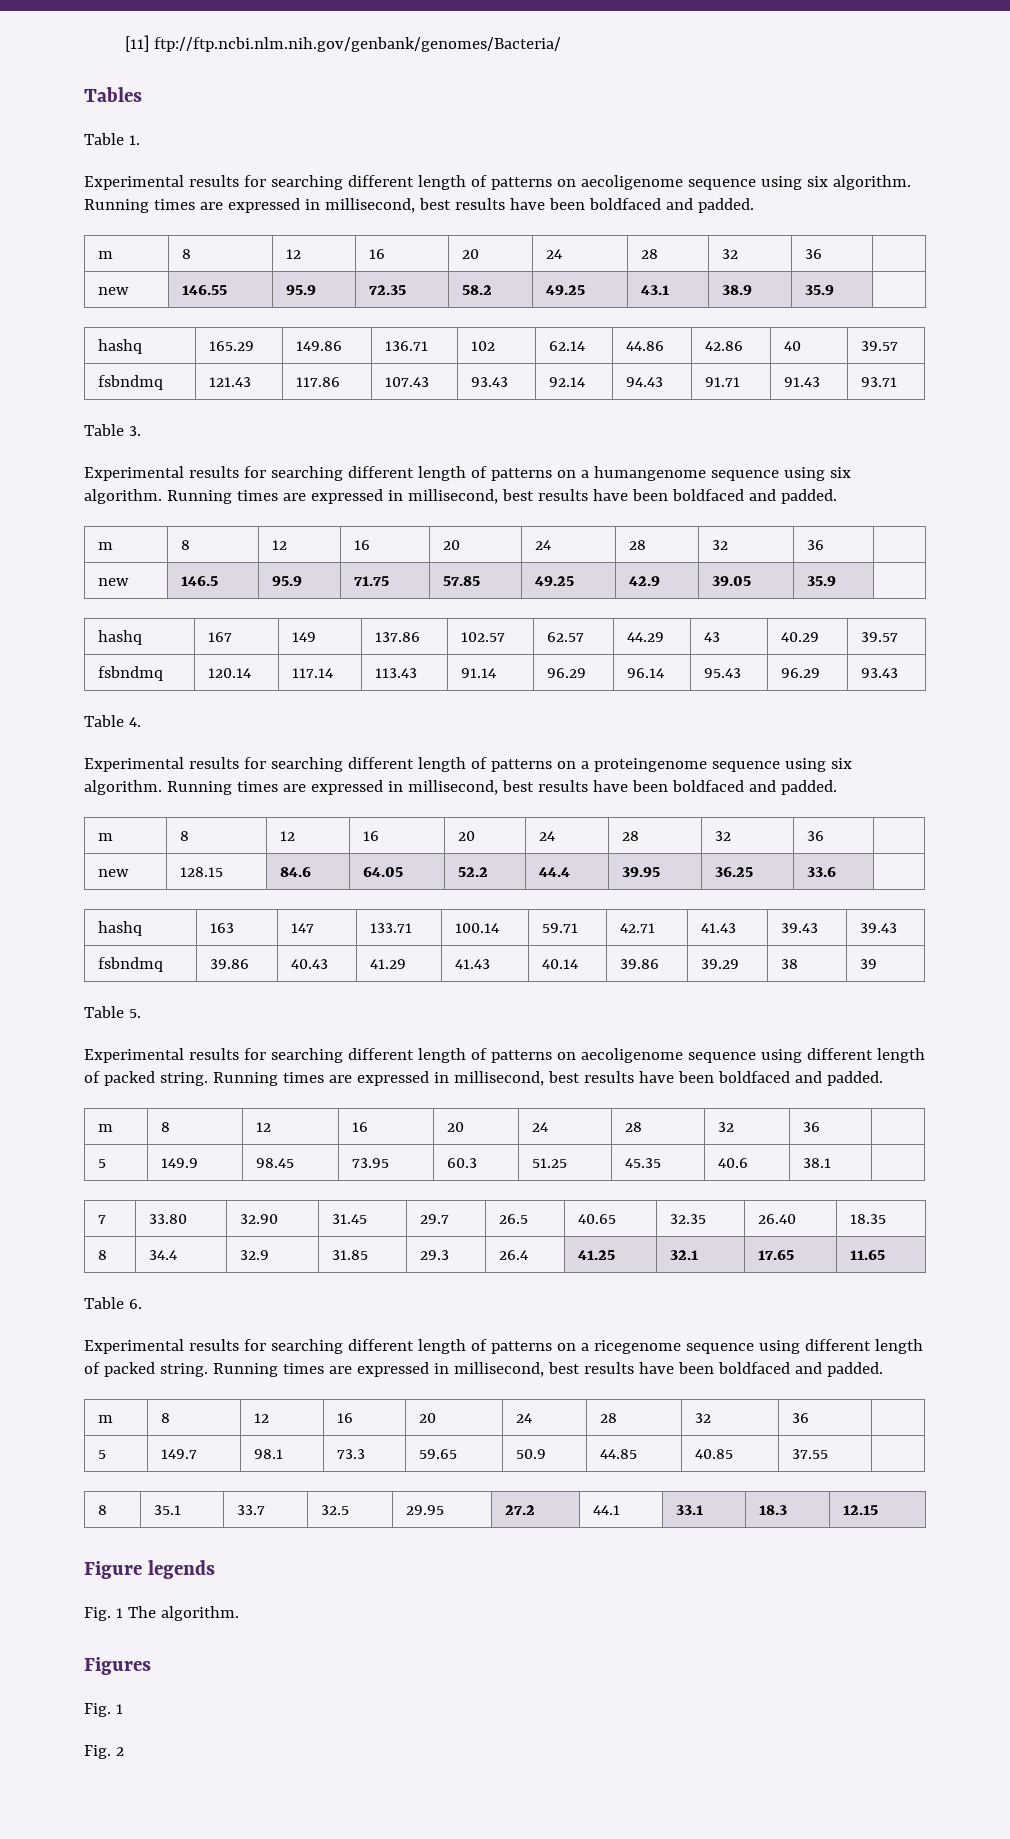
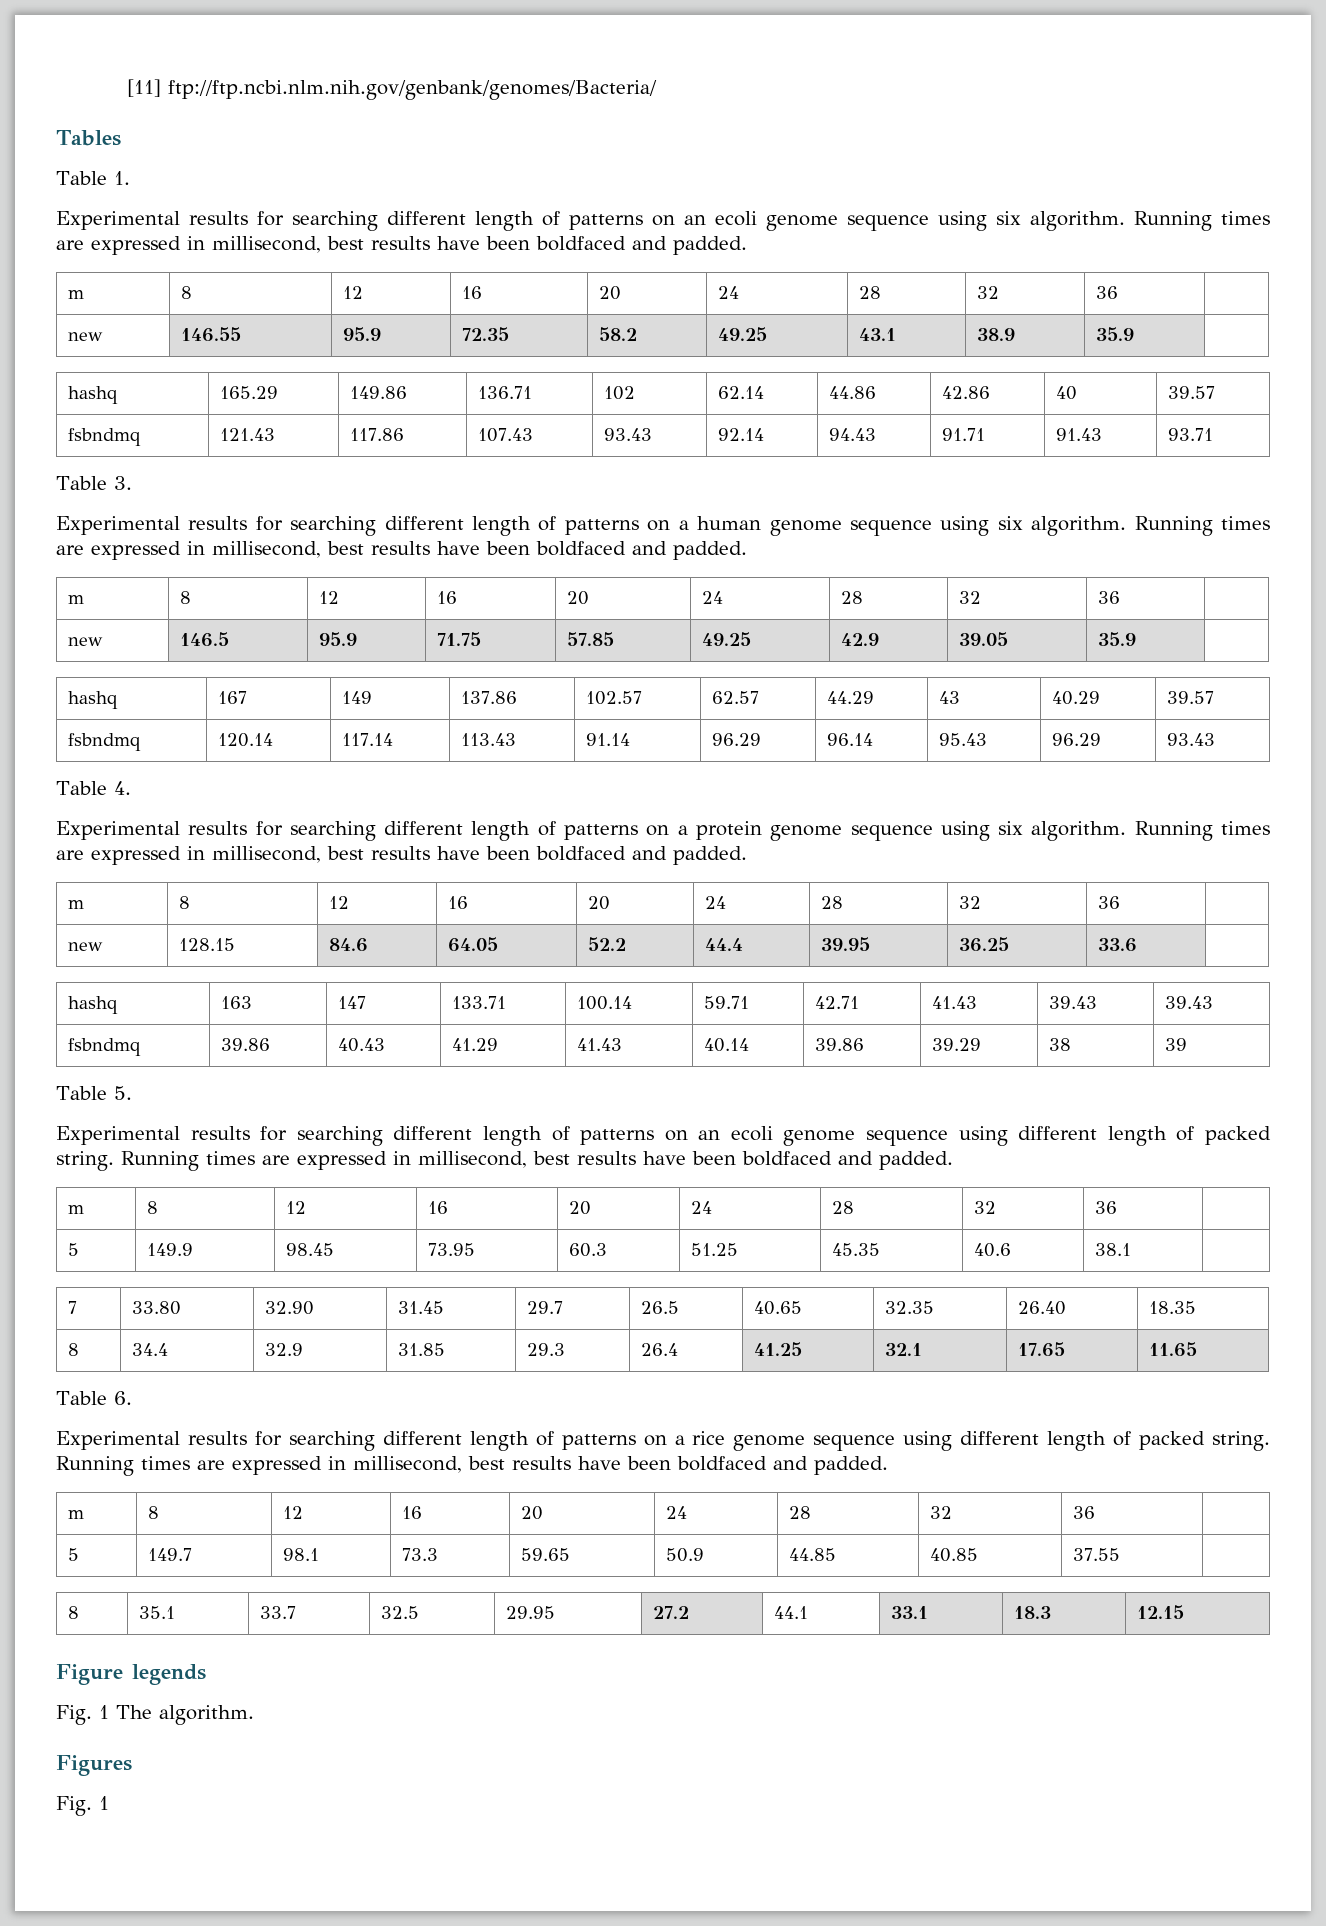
[580,175,683,190] aecoligenome -> [684,211,838,231] an ecoli genome
[593,466,706,481] humangenome -> [697,516,842,536] human genome
[593,758,707,772] proteingenome -> [695,821,843,841] protein genome
[580,1048,683,1063] aecoligenome -> [698,1126,856,1146] an ecoli genome
[593,1340,681,1354] ricegenome -> [692,1431,806,1451] rice genome
[84,1745,124,1759] // Fig. 2 -> (109, 1803) none

